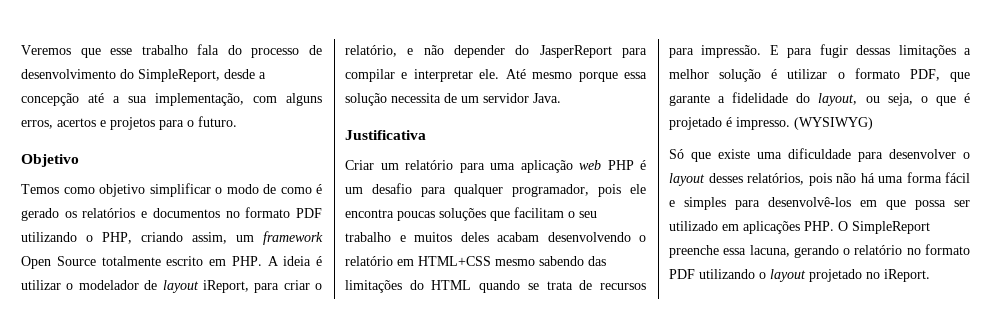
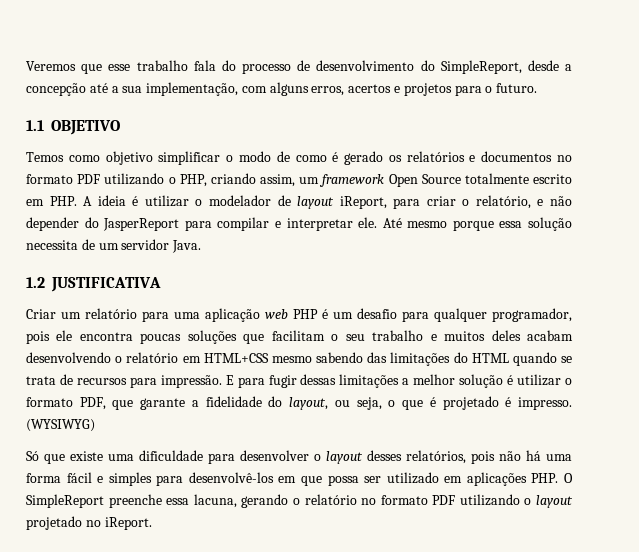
[21,154,79,167] Objetivo -> [26,120,120,135] 1.1 OBJETIVO
[345,130,426,140] Justificativa -> [26,277,161,292] 1.2 JUSTIFICATIVA

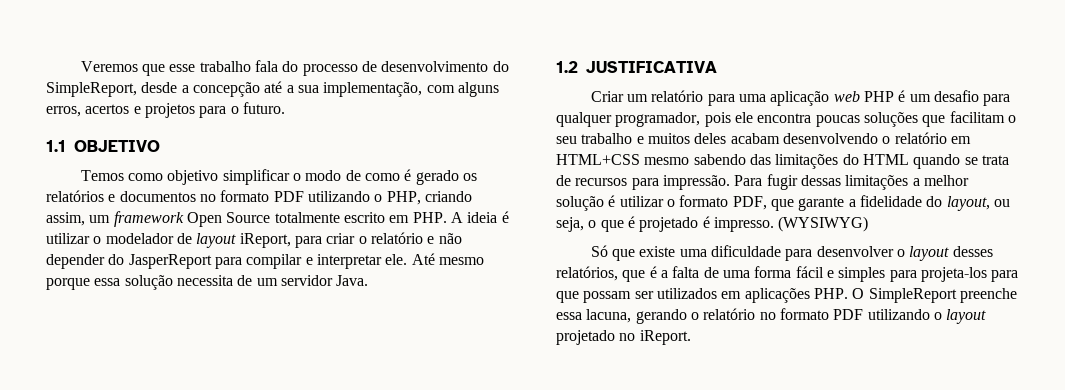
[475,195,531,209] relatório, -> [370,232,423,244] relatório
[225,375,265,388] E para -> [734,175,763,186] Para
[471,450,541,464] pois não há -> [622,266,719,282] que é a falta de
[188,472,439,486] desenvolvê-los em que possa ser utilizado -> [920,267,1019,282] [556,288,717,303] projeta-los para que possam ser utilizados

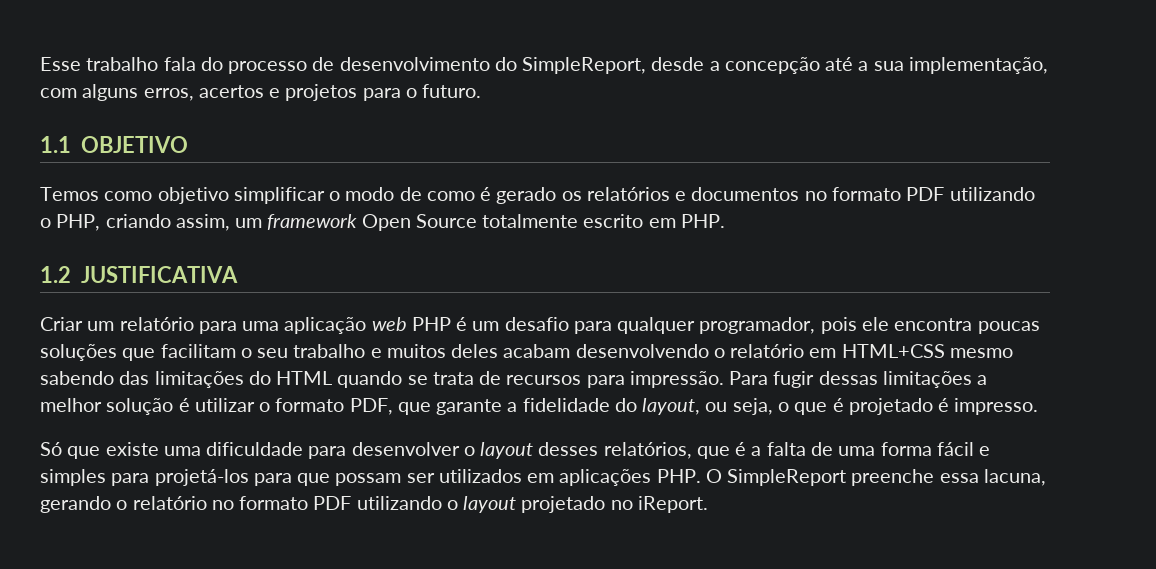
[80,61,196,76] Veremos que esse -> [40,57,81,71] Esse
[450,211,509,223] [46,232,462,248] [46,253,484,269] [46,275,369,290] A ideia é utilizar o modelador de layout iReport, para criar o relatório e não depender do JasperReport para compilar e interpretar ele. Até mesmo porque essa solução necessita de um servidor Java. -> (725, 221) none
[778,216,869,232] (WYSIWYG) -> (1039, 406) none
[920,267,987,282] projeta-los -> [154,469,249,486] projetá-los

